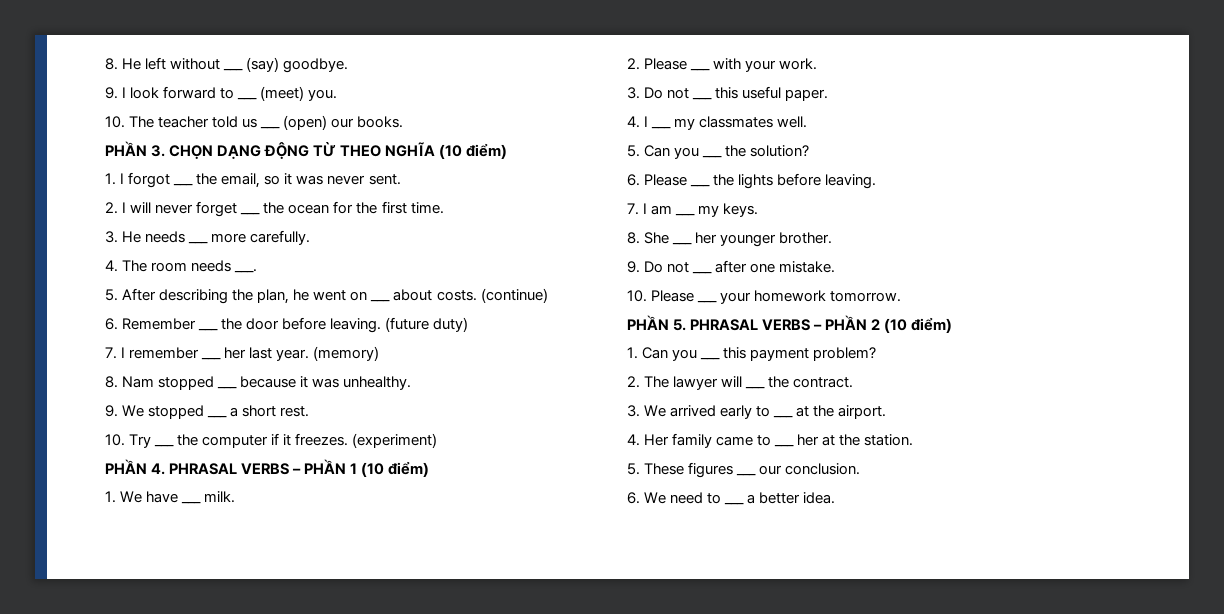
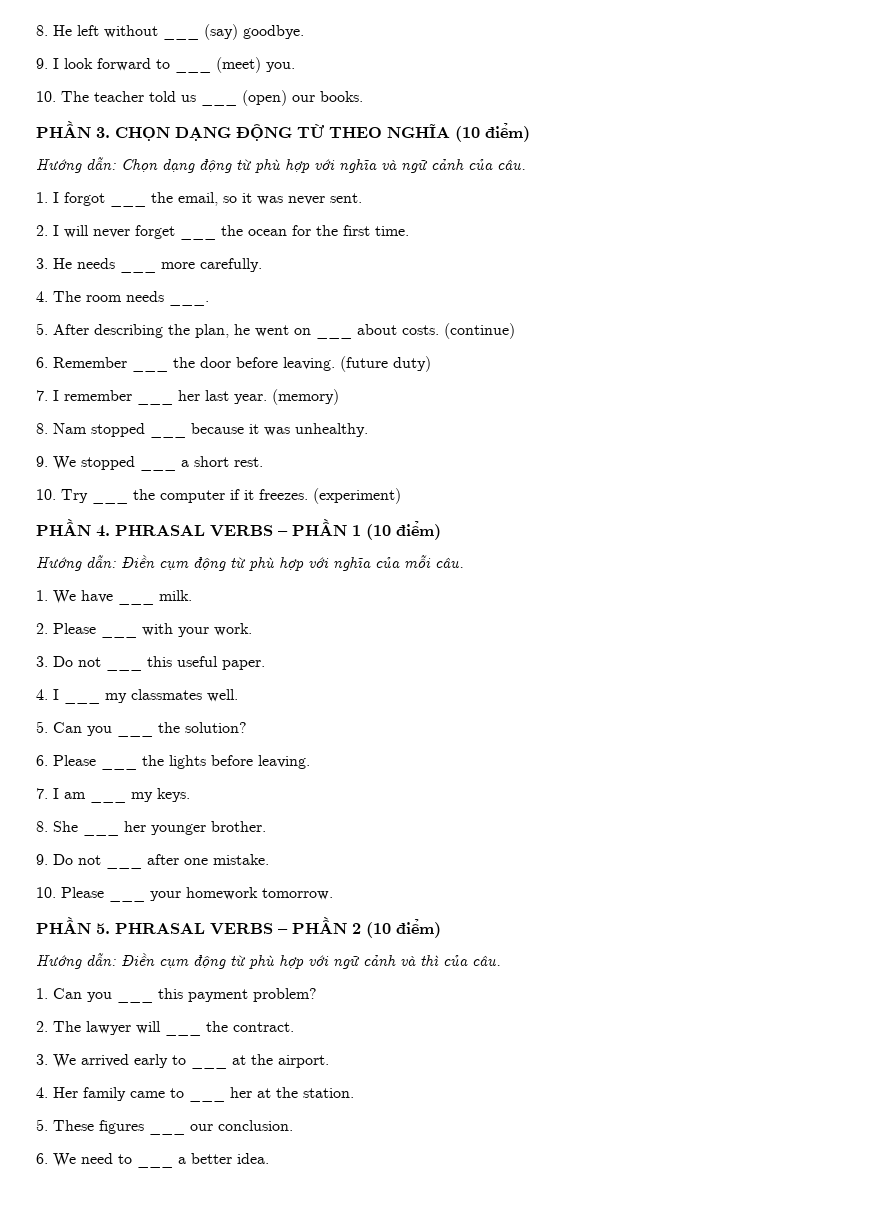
(508, 151) none -> [36,157,526,173] // Hướng dẫn: Chọn dạng động từ phù hợp với nghĩa và ngữ cảnh của câu.
(430, 469) none -> [36,555,464,571] // Hướng dẫn: Điền cụm động từ phù hợp với nghĩa của mỗi câu.
(953, 325) none -> [36,953,501,969] // Hướng dẫn: Điền cụm động từ phù hợp với ngữ cảnh và thì của câu.

